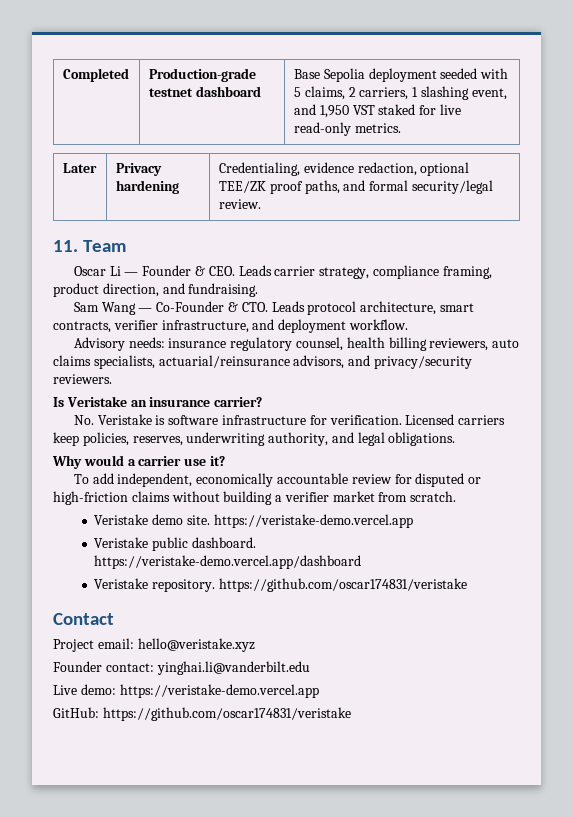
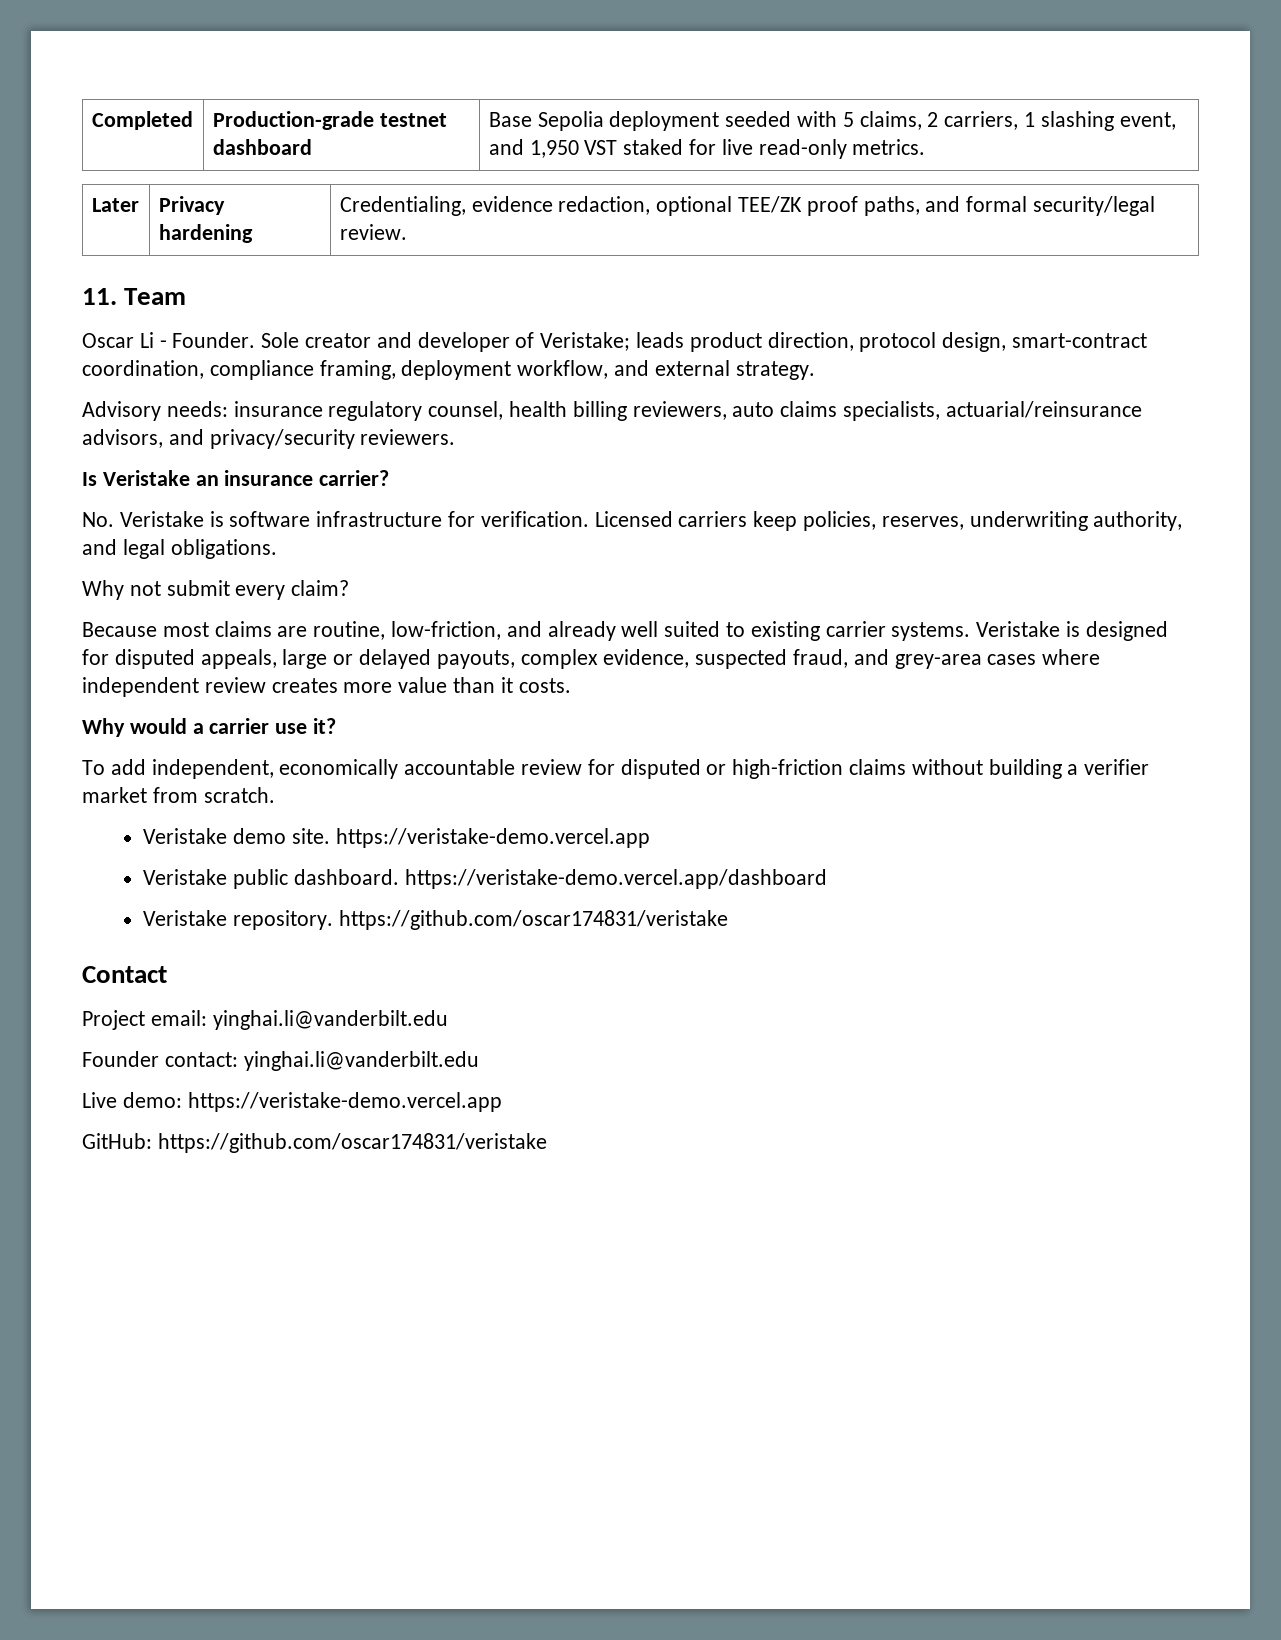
[124,265,492,279] [53,283,259,297] [73,301,474,315] [53,319,408,333] — Founder & CEO. Leads carrier strategy, compliance framing, product direction, and fundraising. // Sam Wang — Co-Founder & CTO. Leads protocol architecture, smart contracts, verifier infrastructure, and deployment workflow. -> [159,332,1148,352] [82,360,815,380] - Founder. Sole creator and developer of Veristake; leads product direction, protocol design, smart-contract coordination, compliance framing, deployment workflow, and external strategy.
(456, 439) none -> [82,580,350,600] [82,621,1168,641] [82,649,1101,669] [82,677,571,697] // Why not submit every claim? // Because most claims are routine, low-friction, and already well suited to existing carrier systems. Veristake is designed for disputed appeals, large or delayed payouts, complex evidence, suspected fraud, and grey-area cases where independent review creates more value than it costs.
[137,638,255,652] hello@veristake.xyz -> [212,1010,448,1030] yinghai.li@vanderbilt.edu

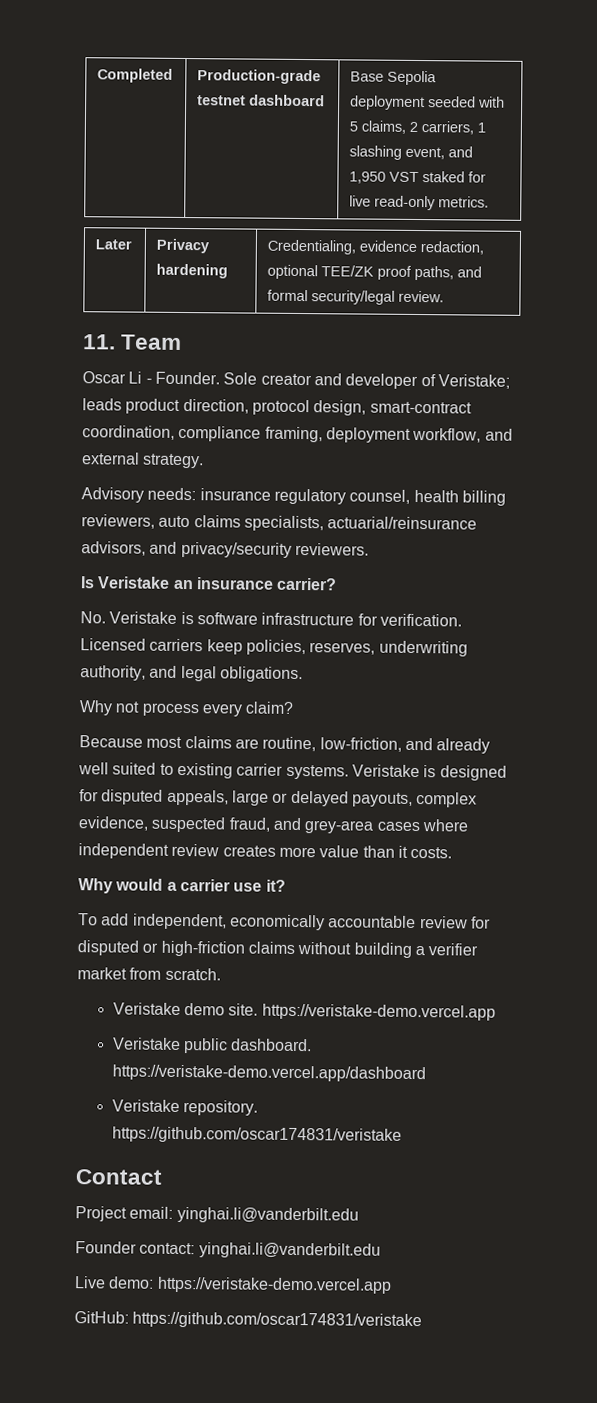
[166,580,230,596] submit -> [141,702,199,717] process

